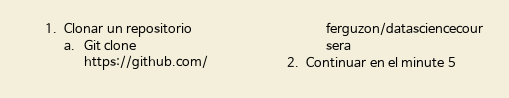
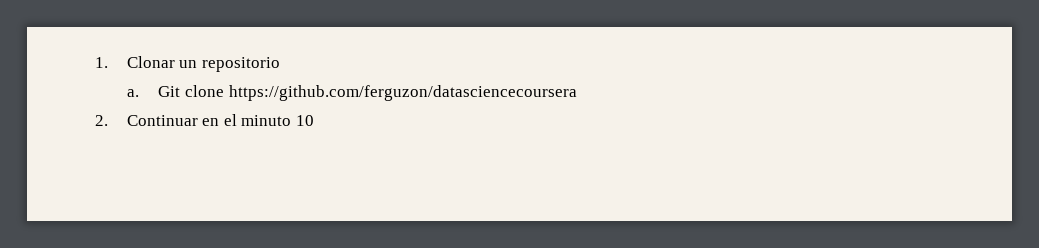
[401,57,456,68] minute 5 -> [241,115,315,126] minuto 10

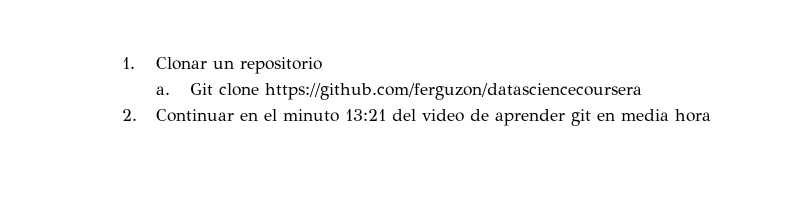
[296,115,315,126] 10 -> [345,109,712,126] 13:21 del video de aprender git en media hora

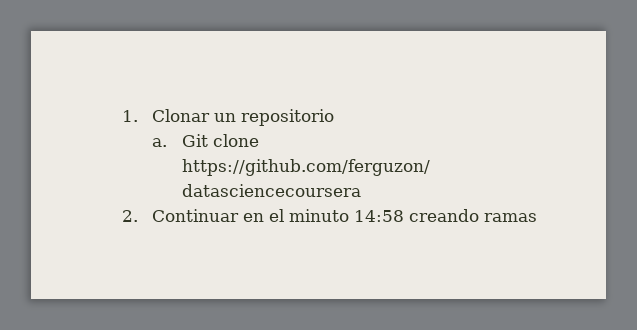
[345,109,712,126] 13:21 del video de aprender git en media hora -> [354,209,538,222] 14:58 creando ramas

